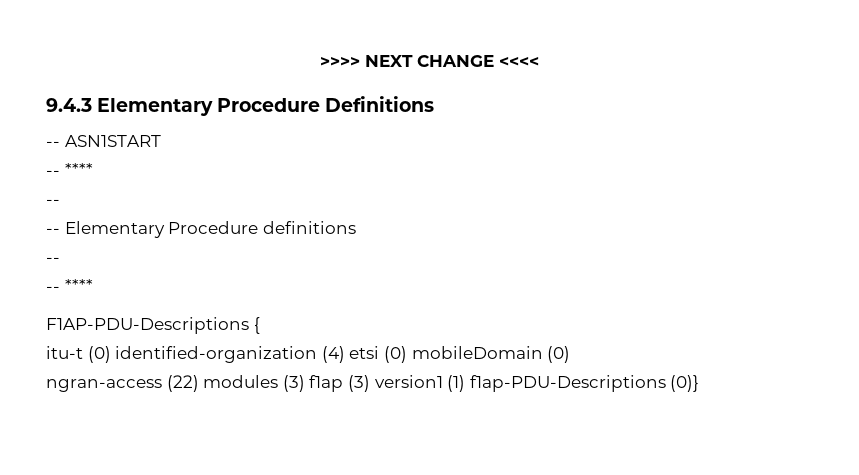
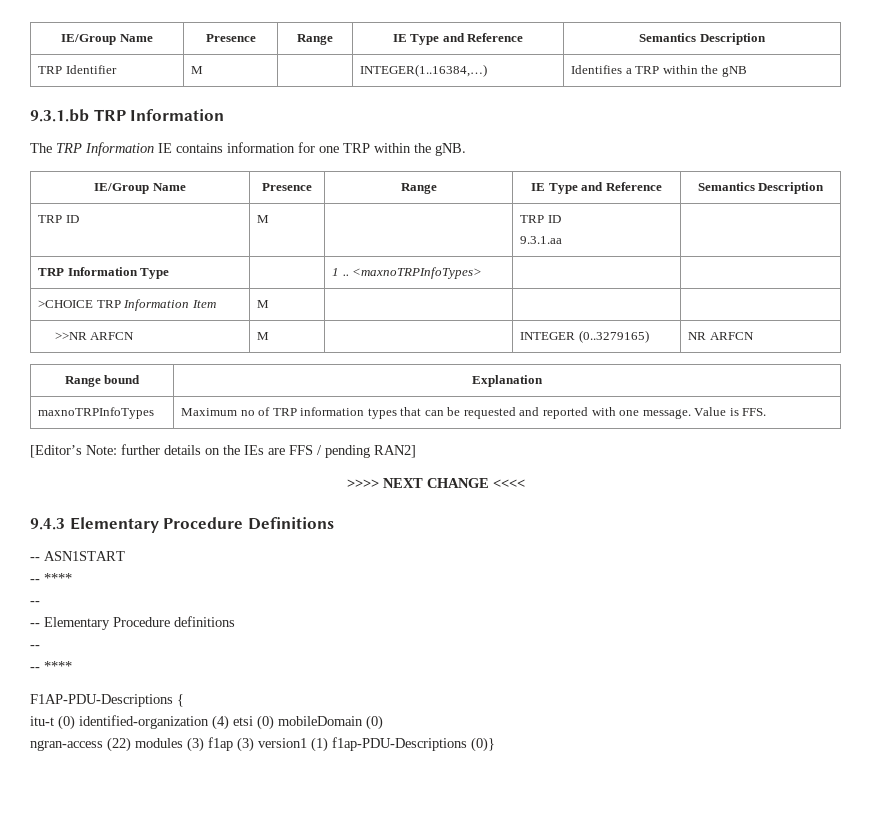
(320, 62) none -> [61,34,153,45] [205,34,256,42] [297,34,333,45] [392,33,524,45] [639,33,766,45] [38,65,117,74] [191,66,204,74] [360,64,488,77] [571,65,747,77] [30,109,225,122] [30,142,466,156] [94,183,186,194] [262,183,312,191] [400,183,437,194] [531,182,662,194] [697,182,825,194] [38,215,79,223] [257,215,270,223] [520,215,561,223] [520,236,563,244] [38,267,170,279] [332,267,483,279] [38,299,216,311] [257,300,270,308] [54,332,135,340] [257,332,270,340] [520,330,649,343] [688,332,754,340] [64,375,141,387] [472,375,543,387] [38,407,155,419] [181,407,767,419] [30,444,416,458] IE/Group Name | Presence | Range | IE Type and Reference | Semantics Description // TRP Identifier | M | | INTEGER(1..16384,…) | Identifies a TRP within the gNB // 9.3.1.bb TRP Information // The TRP Information IE contains information for one TRP within the gNB. // IE/Group Name | Presence | Range | IE Type and Reference | Semantics Description // TRP ID | M | | TRP ID // 9.3.1.aa | // TRP Information Type | | 1 .. <maxnoTRPInfoTypes> | | // >CHOICE TRP Information Item | M | | | // >>NR ARFCN | M | | INTEGER (0..3279165) | NR ARFCN // Range bound | Explanation // maxnoTRPInfoTypes | Maximum no of TRP information types that can be requested and reported with one message. Value is FFS. // [Editor’s Note: further details on the IEs are FFS / pending RAN2] //

